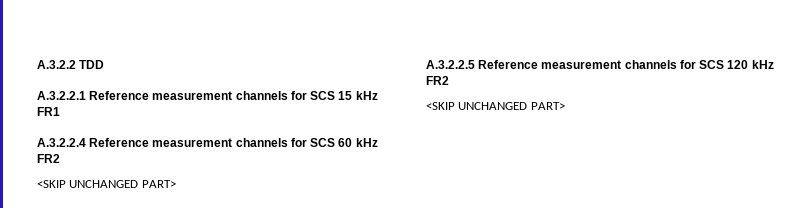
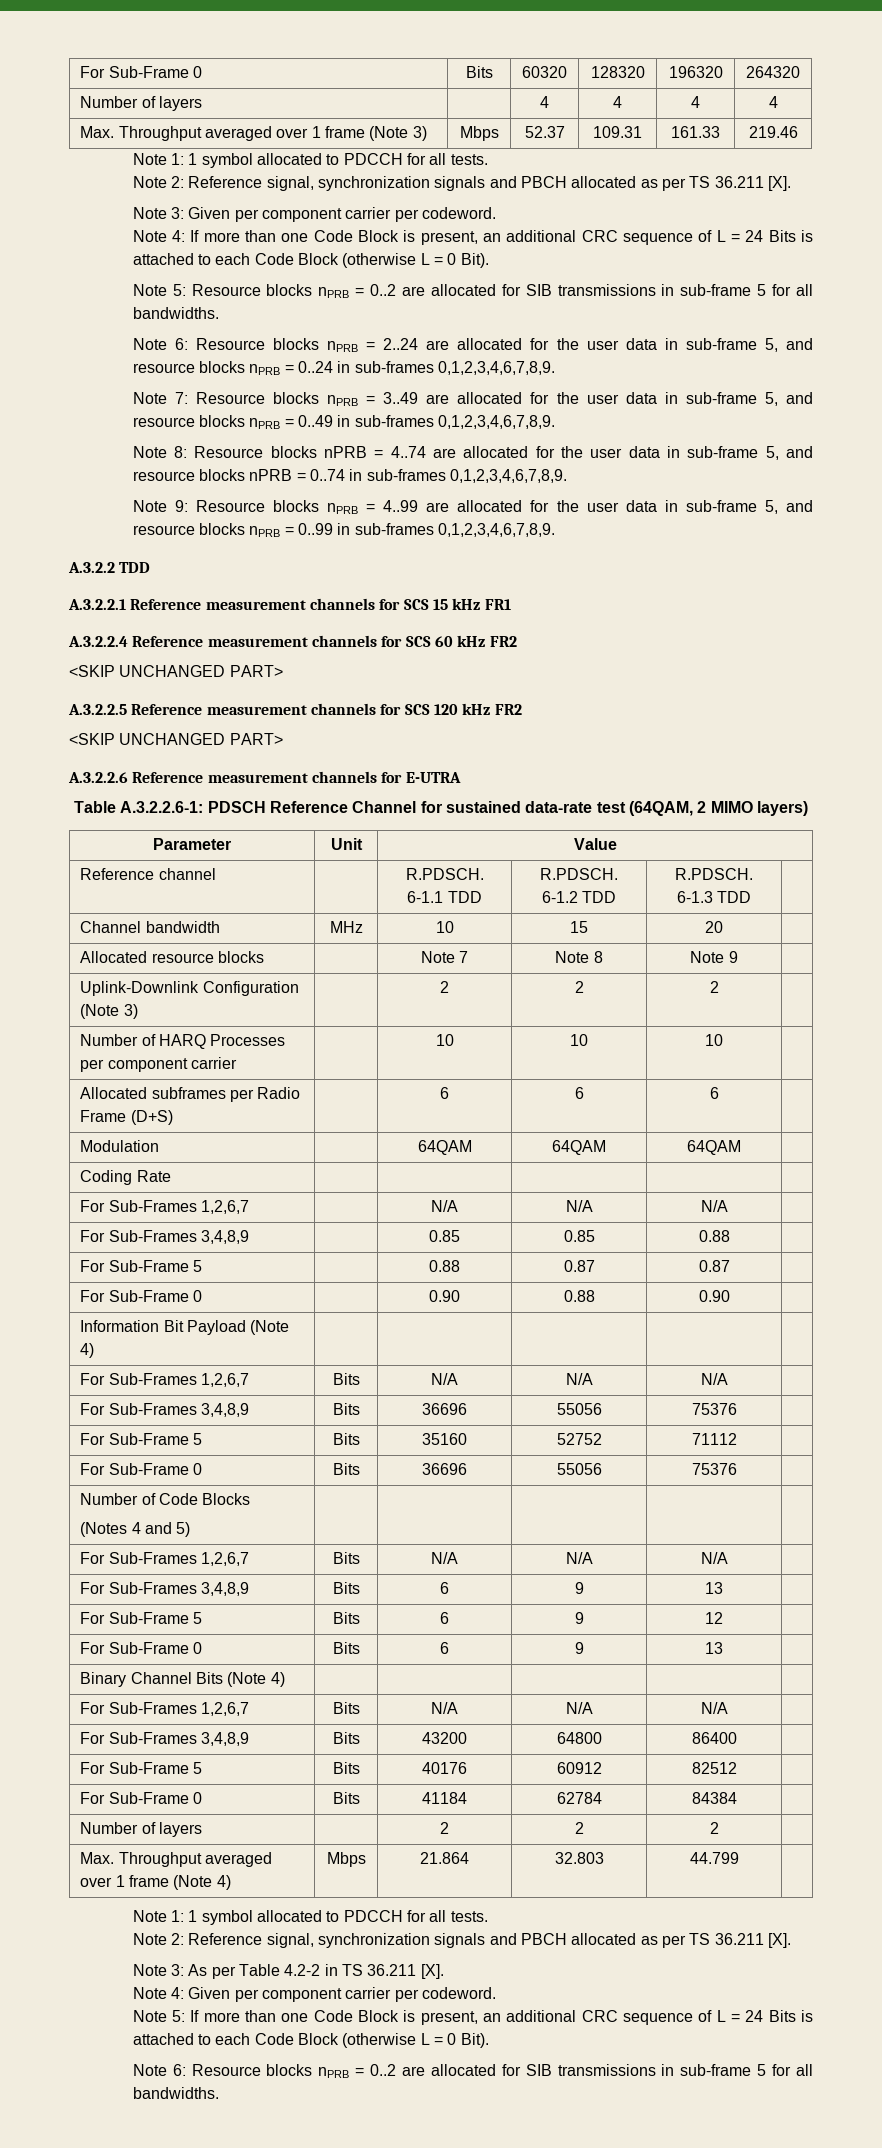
(37, 64) none -> [80,66,202,78] [465,66,493,78] [522,66,567,78] [590,66,645,78] [668,66,723,78] [746,66,800,78] [80,96,202,111] [540,96,549,108] [613,96,622,108] [691,96,700,108] [768,96,778,108] [80,126,427,141] [459,126,499,141] [524,126,565,138] [593,126,642,138] [671,126,720,138] [748,126,798,138] [132,153,488,168] [132,176,791,191] [132,207,496,222] [132,230,813,245] [132,253,489,268] [132,284,814,298] [132,307,219,319] [132,338,814,352] [132,361,555,375] [132,392,814,406] [132,415,555,429] [132,446,814,460] [132,469,567,483] [132,500,814,514] [132,523,555,537] For Sub-Frame 0 | Bits | 60320 | 128320 | 196320 | 264320 // Number of layers | | 4 | 4 | 4 | 4 // Max. Throughput averaged over 1 frame (Note 3) | Mbps | 52.37 | 109.31 | 161.33 | 219.46 // Note 1: 1 symbol allocated to PDCCH for all tests. // Note 2: Reference signal, synchronization signals and PBCH allocated as per TS 36.211 [X]. // Note 3: Given per component carrier per codeword. // Note 4: If more than one Code Block is present, an additional CRC sequence of L = 24 Bits is attached to each Code Block (otherwise L = 0 Bit). // Note 5: Resource blocks nPRB = 0..2 are allocated for SIB transmissions in sub-frame 5 for all bandwidths. // Note 6: Resource blocks nPRB = 2..24 are allocated for the user data in sub-frame 5, and resource blocks nPRB = 0..24 in sub-frames 0,1,2,3,4,6,7,8,9. // Note 7: Resource blocks nPRB = 3..49 are allocated for the user data in sub-frame 5, and resource blocks nPRB = 0..49 in sub-frames 0,1,2,3,4,6,7,8,9. // Note 8: Resource blocks nPRB = 4..74 are allocated for the user data in sub-frame 5, and resource blocks nPRB = 0..74 in sub-frames 0,1,2,3,4,6,7,8,9. // Note 9: Resource blocks nPRB = 4..99 are allocated for the user data in sub-frame 5, and resource blocks nPRB = 0..99 in sub-frames 0,1,2,3,4,6,7,8,9. //
(565, 106) none -> [68,771,461,783] [74,801,808,816] [153,838,231,850] [330,838,363,850] [573,838,617,850] [80,868,216,880] [405,868,484,880] [407,891,482,903] [540,868,618,880] [541,891,617,903] [675,868,753,880] [676,891,752,903] [80,921,220,933] [329,921,363,933] [435,921,454,933] [570,921,588,933] [705,921,723,933] [80,951,264,963] [420,951,469,963] [555,951,603,963] [690,951,738,963] [80,981,299,996] [80,1004,138,1019] [440,981,449,993] [574,981,584,993] [709,981,719,993] [80,1034,286,1049] [80,1057,237,1072] [435,1034,454,1046] [570,1034,588,1046] [705,1034,723,1046] [80,1087,301,1102] [80,1110,173,1125] [440,1087,449,1099] [574,1087,584,1099] [709,1087,719,1099] [80,1140,160,1152] [417,1140,472,1155] [552,1140,606,1155] [687,1140,741,1155] [80,1170,171,1185] [80,1200,249,1214] [431,1200,458,1212] [565,1200,593,1212] [700,1200,728,1212] [80,1230,249,1244] [429,1230,460,1242] [563,1230,595,1242] [698,1230,730,1242] [80,1260,202,1272] [429,1260,460,1272] [563,1260,595,1272] [698,1260,730,1272] [80,1290,202,1302] [429,1290,460,1302] [563,1290,595,1302] [698,1290,730,1302] [80,1320,290,1335] [80,1343,95,1358] [80,1373,249,1387] [332,1373,360,1385] [431,1373,458,1385] [565,1373,593,1385] [700,1373,728,1385] [80,1403,249,1417] [332,1403,360,1415] [422,1403,467,1415] [556,1403,602,1415] [691,1403,737,1415] [80,1433,202,1445] [332,1433,360,1445] [422,1433,467,1445] [556,1433,602,1445] [691,1433,737,1445] [80,1463,202,1475] [332,1463,360,1475] [422,1463,467,1475] [556,1463,602,1475] [691,1463,737,1475] [80,1493,251,1505] [80,1522,191,1537] [80,1552,249,1566] [332,1552,360,1564] [431,1552,458,1564] [565,1552,593,1564] [700,1552,728,1564] [80,1582,249,1596] [332,1582,360,1594] [440,1582,449,1594] [574,1582,584,1594] [705,1582,723,1594] [80,1612,202,1624] [332,1612,360,1624] [440,1612,449,1624] [574,1612,584,1624] [705,1612,723,1624] [80,1642,202,1654] [332,1642,360,1654] [440,1642,449,1654] [574,1642,584,1654] [705,1642,723,1654] [80,1672,285,1687] [80,1702,249,1716] [332,1702,360,1714] [431,1702,458,1714] [565,1702,593,1714] [700,1702,728,1714] [80,1732,249,1746] [332,1732,360,1744] [422,1732,467,1744] [556,1732,602,1744] [691,1732,737,1744] [80,1762,202,1774] [332,1762,360,1774] [422,1762,467,1774] [556,1762,602,1774] [691,1762,737,1774] [80,1792,202,1804] [332,1792,360,1804] [422,1792,467,1804] [556,1792,602,1804] [691,1792,737,1804] [80,1822,202,1837] [440,1822,449,1834] [574,1822,584,1834] [709,1822,719,1834] [80,1852,272,1867] [80,1875,231,1890] [326,1852,366,1867] [420,1852,469,1864] [554,1852,604,1864] [689,1852,739,1864] [132,1910,488,1925] [132,1933,791,1948] [132,1964,444,1979] [132,1987,496,2002] [132,2010,813,2025] [132,2033,489,2048] [132,2064,814,2078] [132,2087,219,2099] // A.3.2.2.6 Reference measurement channels for E-UTRA // Table A.3.2.2.6-1: PDSCH Reference Channel for sustained data-rate test (64QAM, 2 MIMO layers) // Parameter | Unit | Value // Reference channel | | R.PDSCH. 6-1.1 TDD | R.PDSCH. 6-1.2 TDD | R.PDSCH. 6-1.3 TDD | // Channel bandwidth | MHz | 10 | 15 | 20 | // Allocated resource blocks | | Note 7 | Note 8 | Note 9 | // Uplink-Downlink Configuration (Note 3) | | 2 | 2 | 2 | // Number of HARQ Processes per component carrier | | 10 | 10 | 10 | // Allocated subframes per Radio Frame (D+S) | | 6 | 6 | 6 | // Modulation | | 64QAM | 64QAM | 64QAM | // Coding Rate | | | | | // For Sub-Frames 1,2,6,7 | | N/A | N/A | N/A | // For Sub-Frames 3,4,8,9 | | 0.85 | 0.85 | 0.88 | // For Sub-Frame 5 | | 0.88 | 0.87 | 0.87 | // For Sub-Frame 0 | | 0.90 | 0.88 | 0.90 | // Information Bit Payload (Note 4) | | | | | // For Sub-Frames 1,2,6,7 | Bits | N/A | N/A | N/A | // For Sub-Frames 3,4,8,9 | Bits | 36696 | 55056 | 75376 | // For Sub-Frame 5 | Bits | 35160 | 52752 | 71112 | // For Sub-Frame 0 | Bits | 36696 | 55056 | 75376 | // Number of Code Blocks // (Notes 4 and 5) | | | | | // For Sub-Frames 1,2,6,7 | Bits | N/A | N/A | N/A | // For Sub-Frames 3,4,8,9 | Bits | 6 | 9 | 13 | // For Sub-Frame 5 | Bits | 6 | 9 | 12 | // For Sub-Frame 0 | Bits | 6 | 9 | 13 | // Binary Channel Bits (Note 4) | | | | | // For Sub-Frames 1,2,6,7 | Bits | N/A | N/A | N/A | // For Sub-Frames 3,4,8,9 | Bits | 43200 | 64800 | 86400 | // For Sub-Frame 5 | Bits | 40176 | 60912 | 82512 | // For Sub-Frame 0 | Bits | 41184 | 62784 | 84384 | // Number of layers | | 2 | 2 | 2 | // Max. Throughput averaged over 1 frame (Note 4) | Mbps | 21.864 | 32.803 | 44.799 | // Note 1: 1 symbol allocated to PDCCH for all tests. // Note 2: Reference signal, synchronization signals and PBCH allocated as per TS 36.211 [X]. // Note 3: As per Table 4.2-2 in TS 36.211 [X]. // Note 4: Given per component carrier per codeword. // Note 5: If more than one Code Block is present, an additional CRC sequence of L = 24 Bits is attached to each Code Block (otherwise L = 0 Bit). // Note 6: Resource blocks nPRB = 0..2 are allocated for SIB transmissions in sub-frame 5 for all bandwidths.

